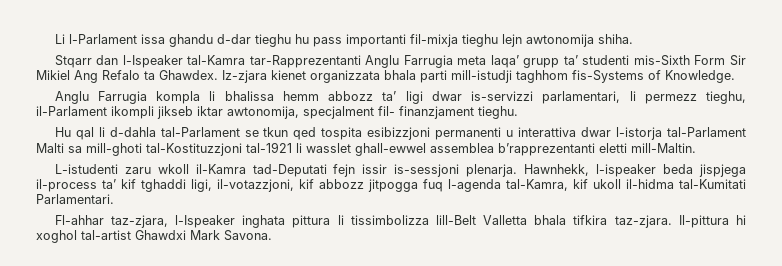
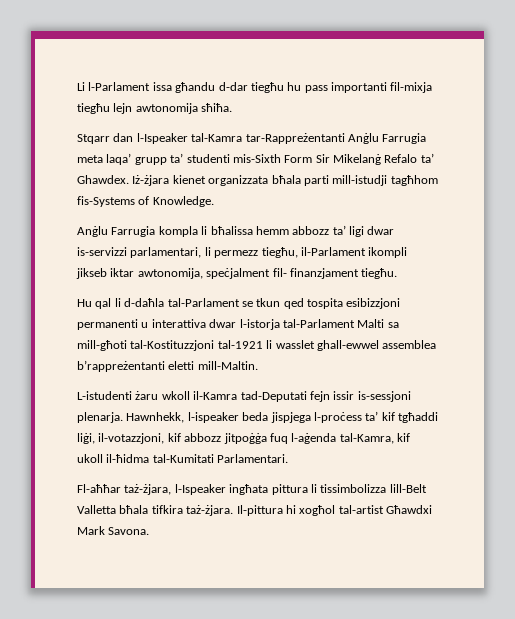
[168,34,291,47] ghandu d-dar tieghu -> [175,82,284,93] għandu d-dar tiegħu
[461,34,498,47] tieghu -> [77,103,110,114] tiegħu
[597,34,633,44] shiha. -> [201,103,233,112] sħiħa.
[249,55,400,68] tar-Rapprezentanti Anglu -> [245,133,379,144] tar-Rappreżentanti Anġlu
[36,70,267,83] Mikiel Ang Refalo ta Ghawdex. Iz-zjara -> [333,153,434,165] [77,175,170,186] Mikelanġ Refalo ta’ Ghawdex. Iż-żjara
[384,70,416,80] bhala -> [271,175,301,184] bħala
[516,70,568,83] taghhom -> [390,175,438,186] tagħhom
[54,91,89,104] Anglu -> [77,226,108,237] Anġlu
[224,91,274,101] bhalissa -> [210,226,253,235] bħalissa
[706,91,746,104] tieghu, -> [261,247,298,258] tiegħu,
[303,106,374,119] specjalment -> [206,268,271,279] speċjalment
[478,106,518,119] tieghu. -> [361,268,398,279] tiegħu.
[109,127,156,137] d-dahla -> [124,298,165,307] d-daħla
[86,143,142,156] mill-ghoti -> [77,340,127,351] mill-għoti
[498,143,595,156] b’rapprezentanti -> [77,360,165,372] b’rappreżentanti
[124,167,151,174] zaru -> [135,391,159,400] żaru
[36,179,97,192] il-process -> [313,412,362,423] l-proċess
[141,179,212,192] tghaddi ligi, -> [398,412,438,423] [77,433,95,444] tgħaddi liġi,
[368,179,501,192] jitpogga fuq l-agenda -> [223,433,337,444] jitpoġġa fuq l-aġenda
[626,179,674,189] il-hidma -> [106,454,150,463] il-ħidma
[54,215,286,228] Fl-ahhar taz-zjara, l-Ispeaker inghata -> [77,484,269,495] Fl-aħħar taż-żjara, l-Ispeaker ingħata
[534,215,747,228] [36,230,186,243] bhala tifkira taz-zjara. Il-pittura hi xoghol tal-artist Ghawdxi -> [119,505,432,516] bħala tifkira taż-żjara. Il-pittura hi xogħol tal-artist Għawdxi

